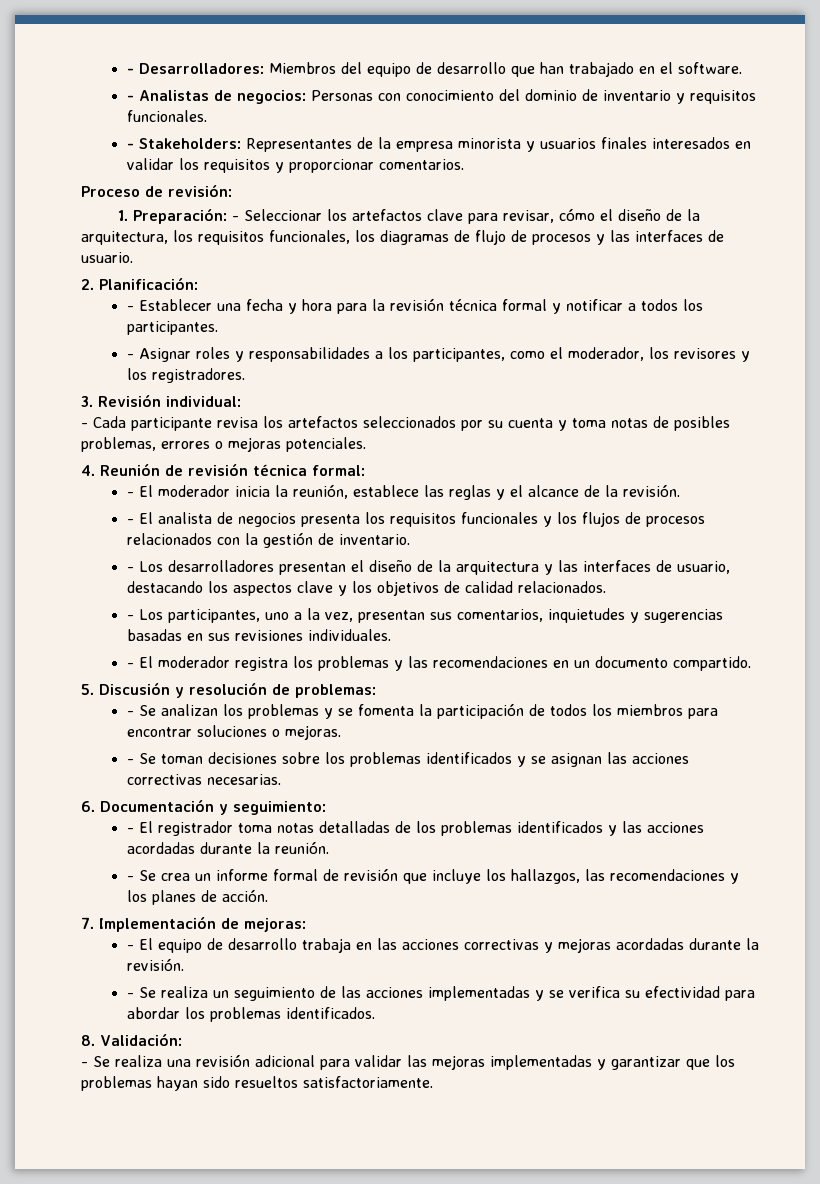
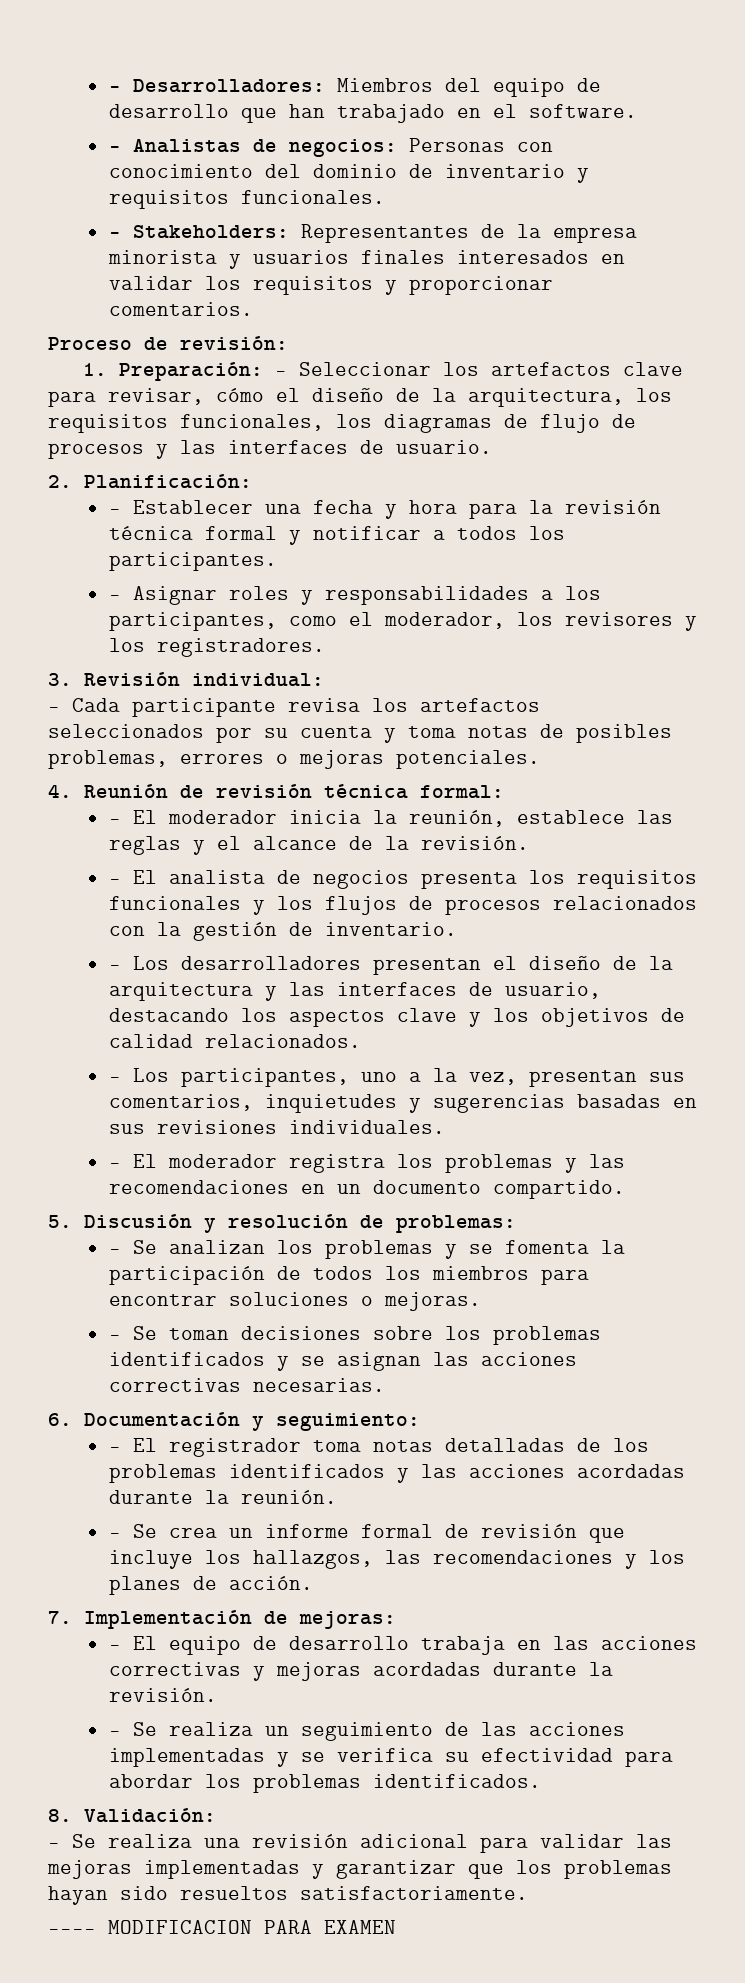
(433, 1082) none -> [48,1920,396,1934] // ---- MODIFICACION PARA EXAMEN

